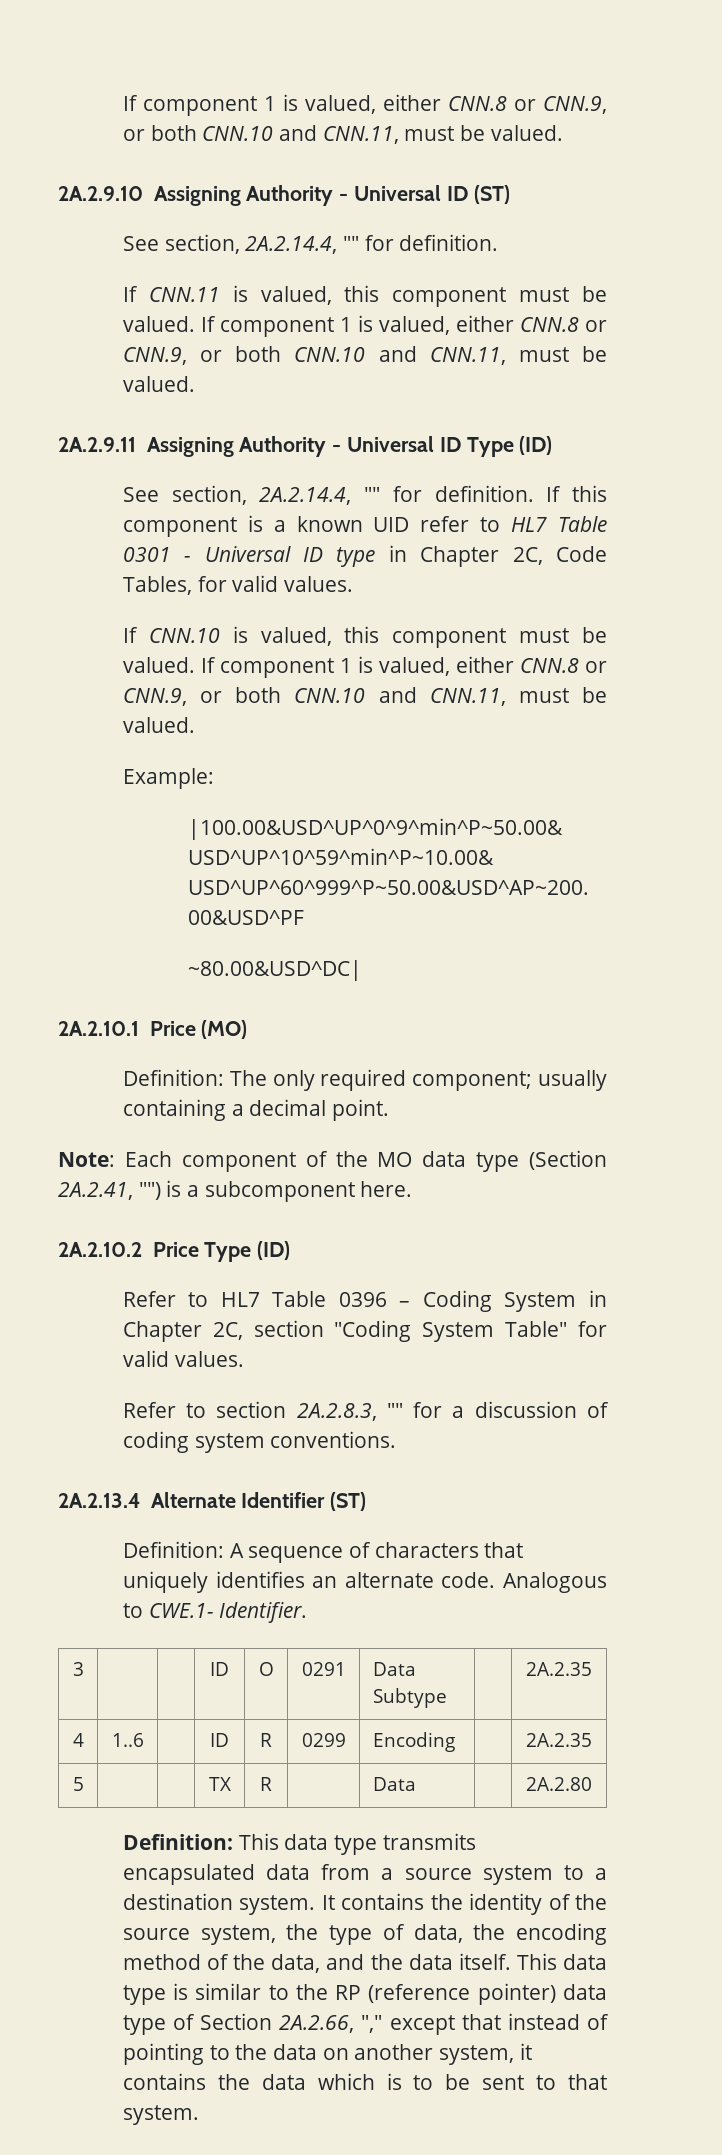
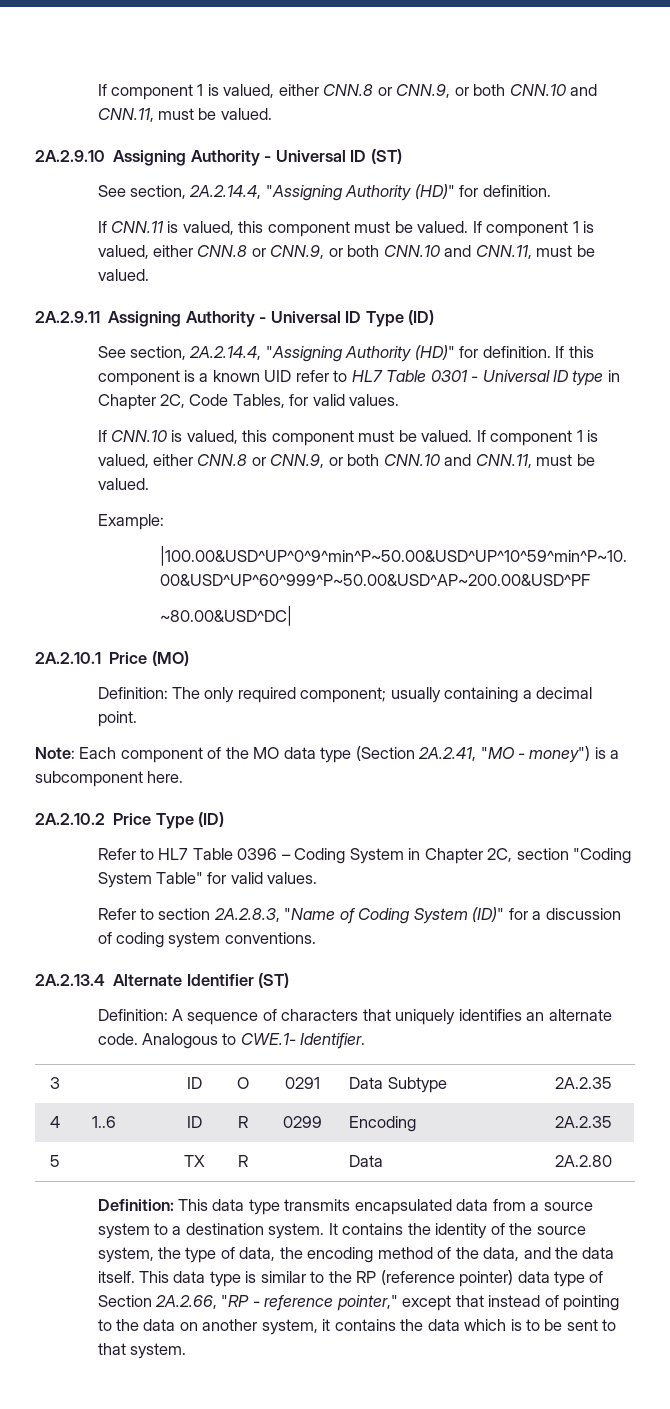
[342,236,359,251] "" -> [265,184,455,201] "Assigning Authority (HD)"
[364,487,381,502] "" -> [265,345,455,362] "Assigning Authority (HD)"
[138,1182,161,1200] "") -> [480,746,591,763] "MO - money")
[386,1403,403,1418] "" -> [284,907,505,924] "Name of Coding System (ID)"
[361,2015,383,2033] "," -> [221,1295,398,1311] "RP - reference pointer,"

